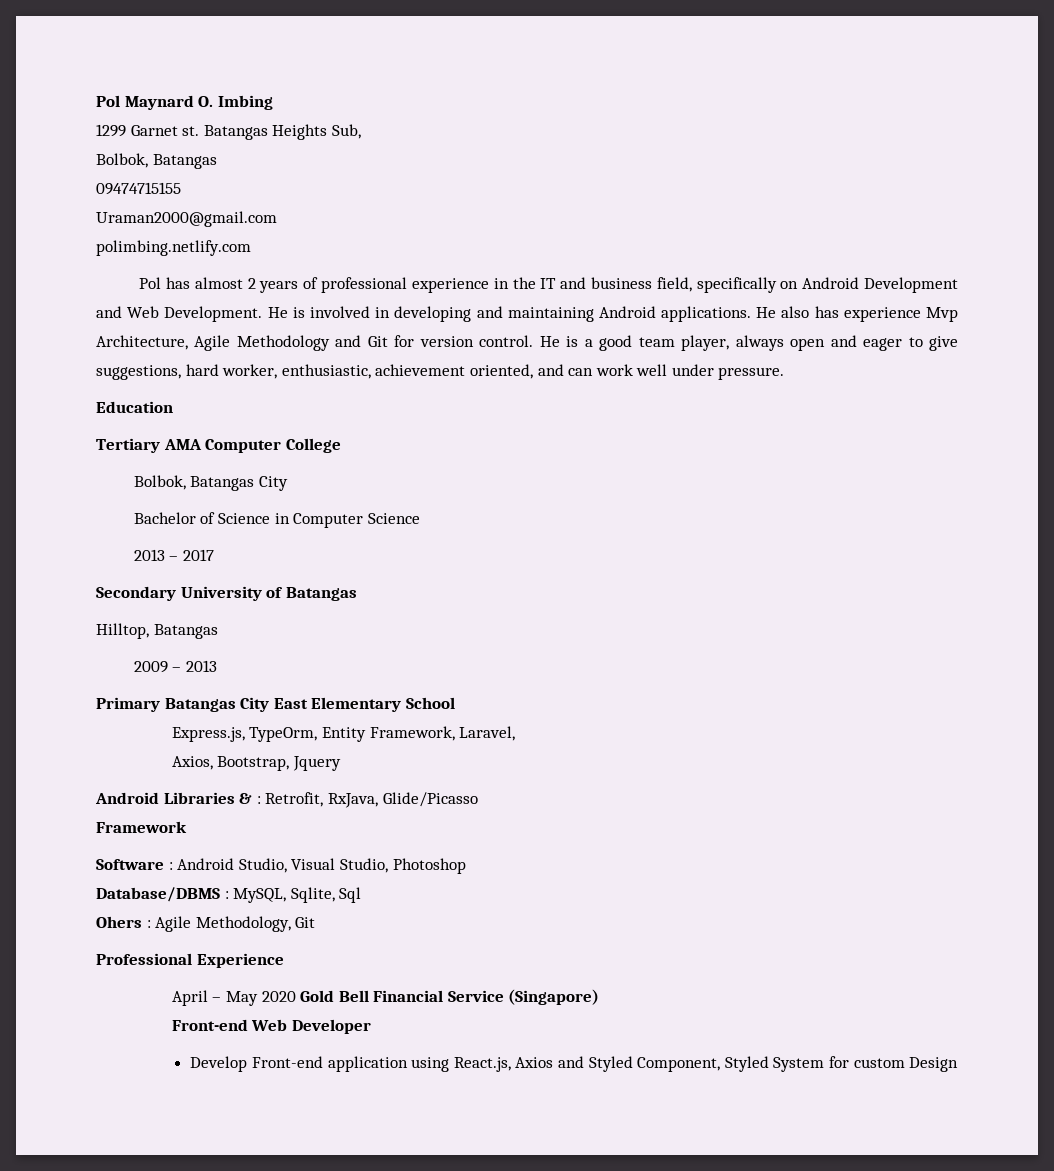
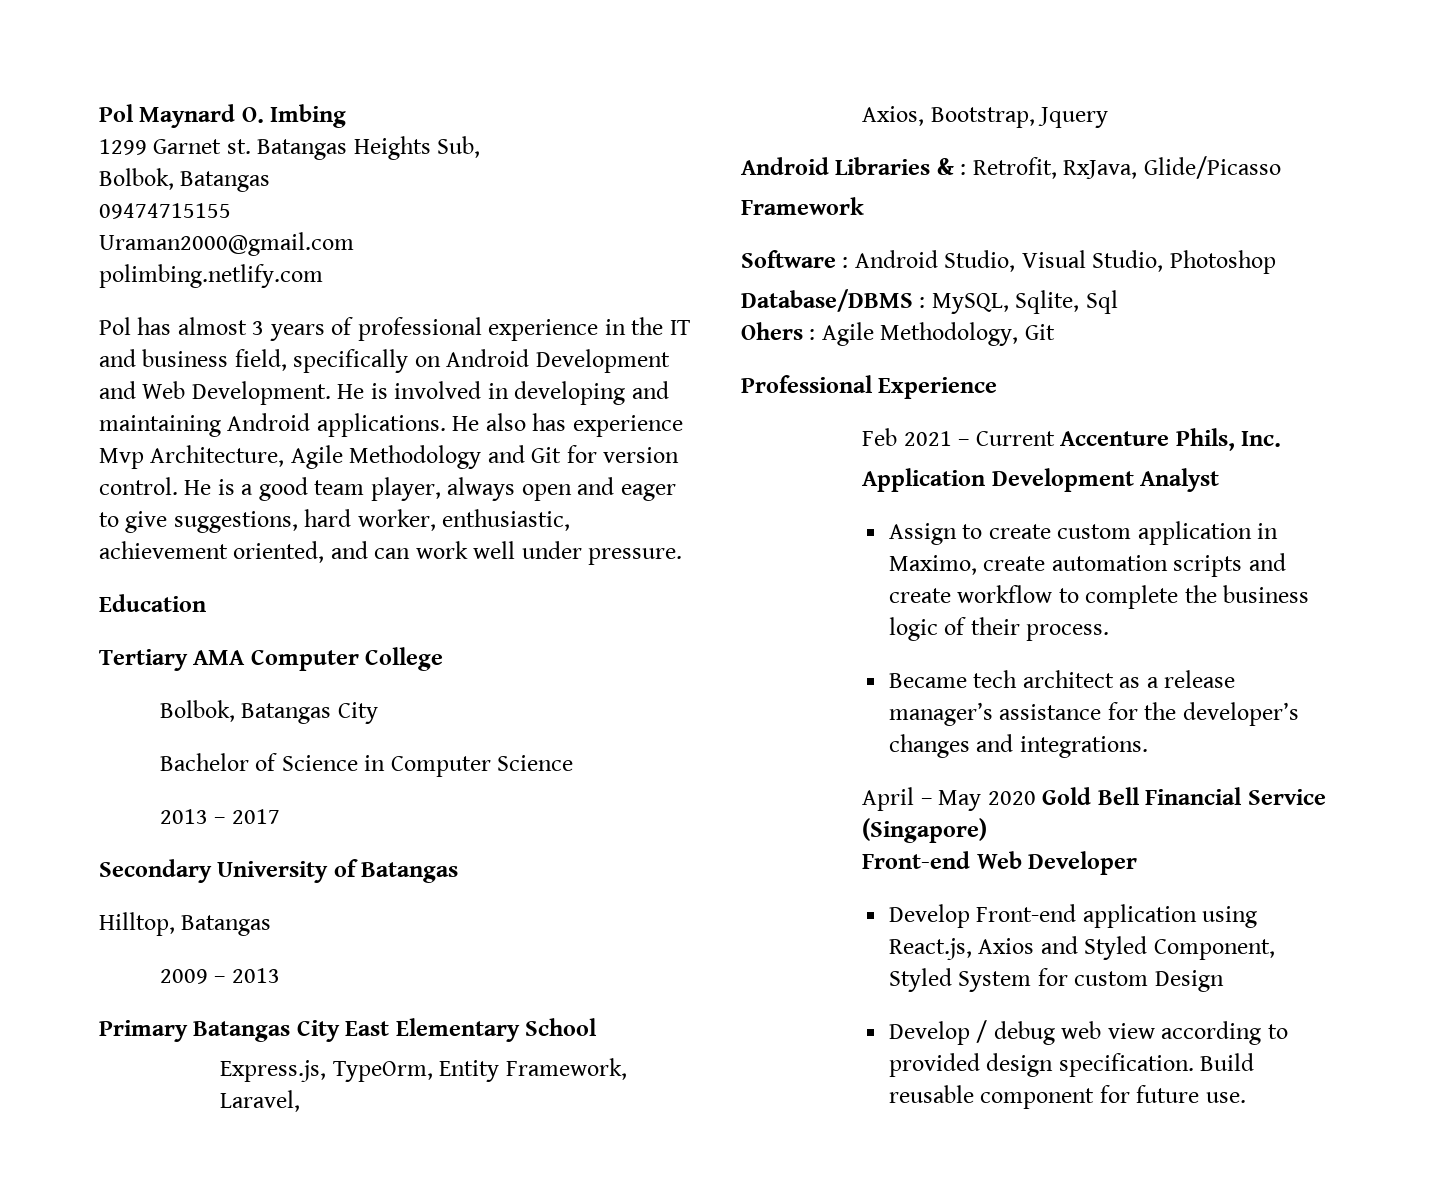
[247,278,256,289] 2 -> [252,321,265,335] 3
(284, 960) none -> [862,428,1282,451] [862,468,1220,492] [888,521,1279,545] [888,553,1286,577] [888,585,1310,609] [888,617,1110,641] [888,670,1236,688] [888,702,1299,726] [888,734,1148,758] // Feb 2021 – Current Accenture Phils, Inc. // Application Development Analyst // Assign to create custom application in Maximo, create automation scripts and create workflow to complete the business logic of their process. // Became tech architect as a release manager’s assistance for the developer’s changes and integrations.
(959, 1064) none -> [888,1020,1288,1045] [888,1053,1255,1077] [888,1085,1246,1109] // Develop / debug web view according to provided design specification. Build reusable component for future use.

